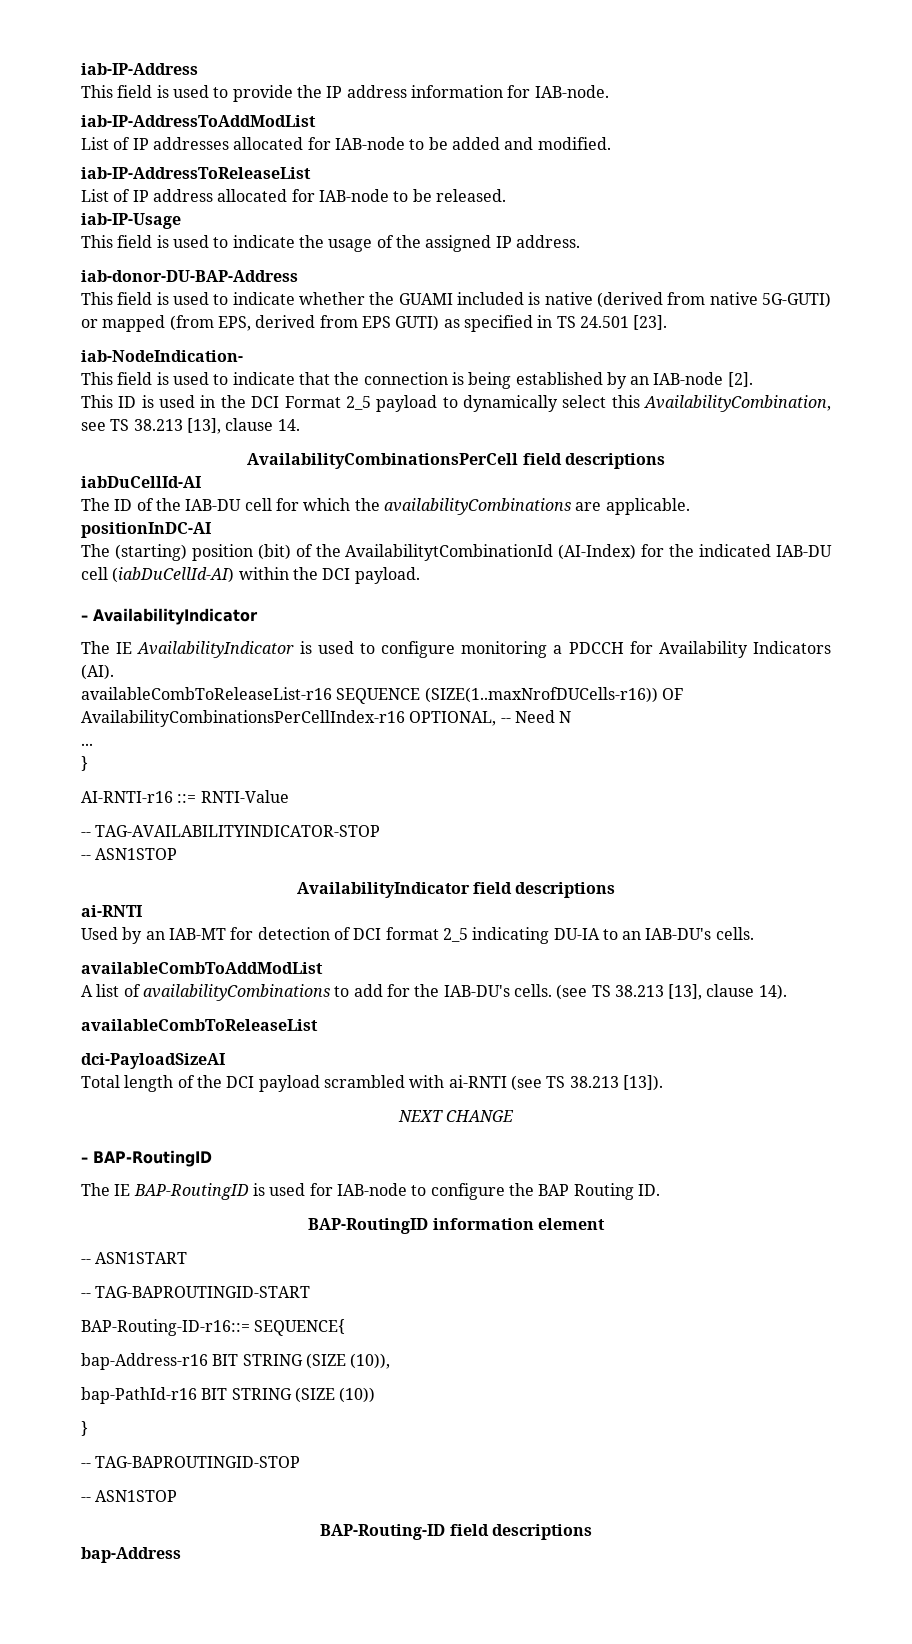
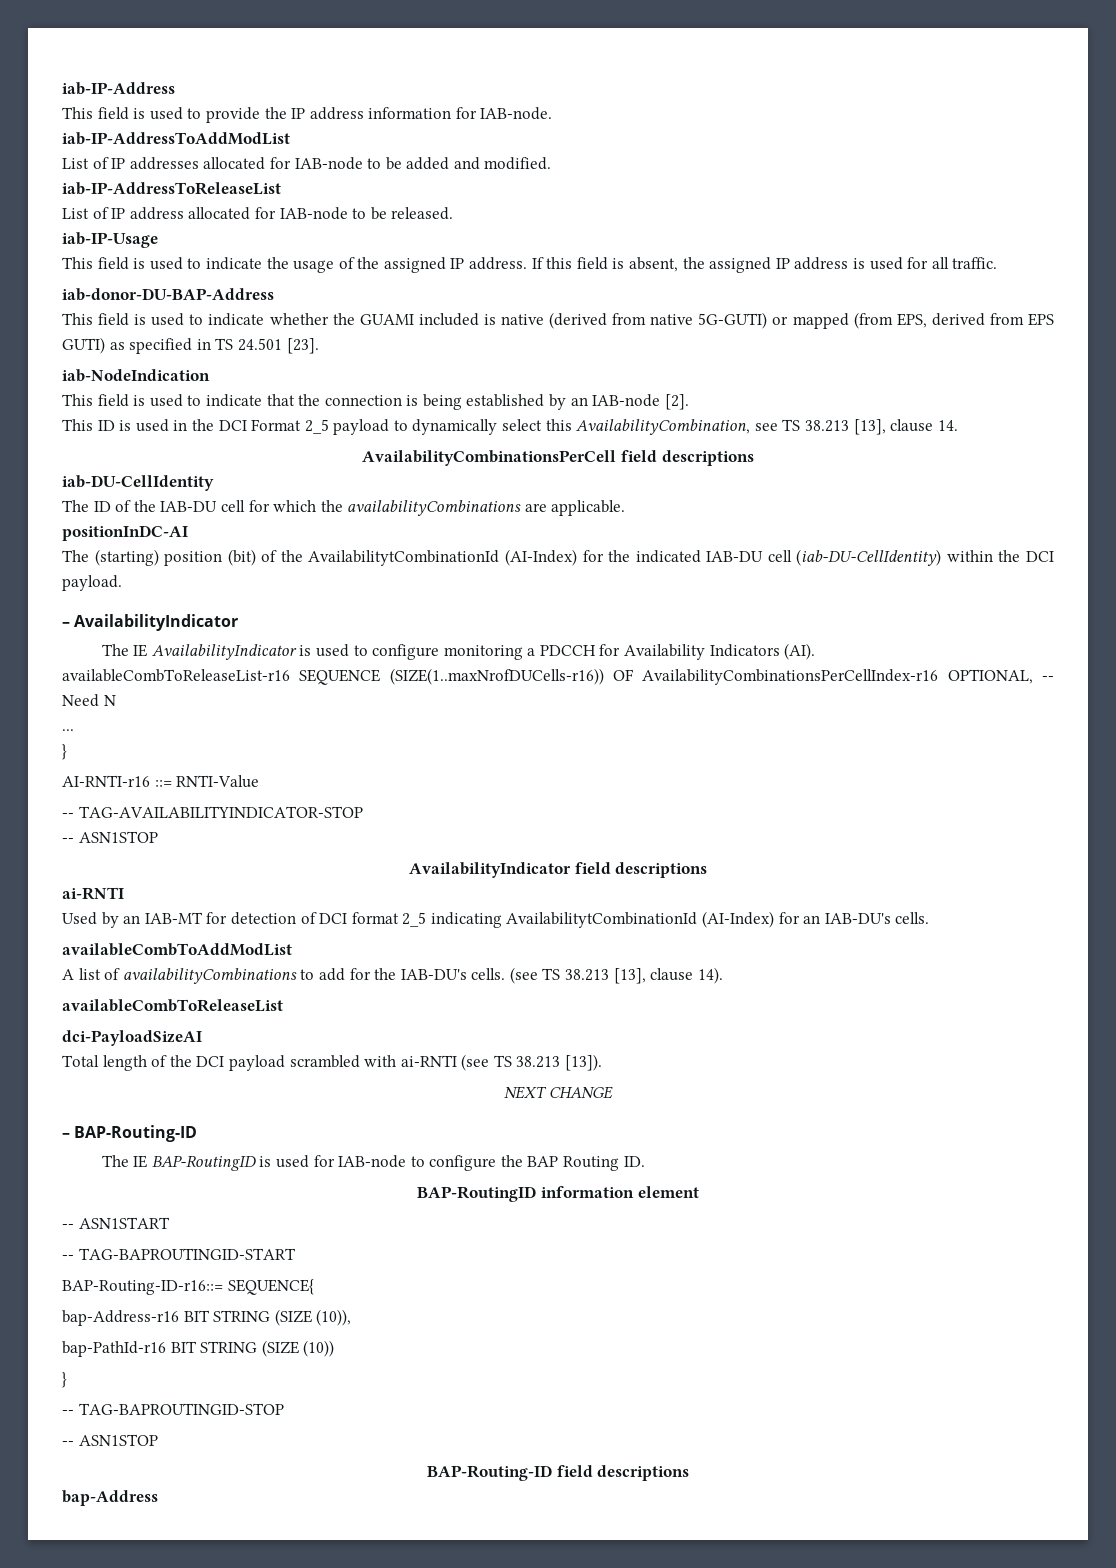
(580, 241) none -> [531,257,998,273] If this field is absent, the assigned IP address is used for all traffic.
[81,350,243,362] iab-NodeIndication- -> [62,369,210,382] iab-NodeIndication
[81,476,201,488] iabDuCellId-AI -> [62,475,214,491] iab-DU-CellIdentity
[112,567,235,583] (iabDuCellId-AI) -> [796,549,942,566] (iab-DU-CellIdentity)
[553,928,618,940] DU-IA to -> [506,911,800,928] AvailabilitytCombinationId (AI-Index) for
[93,1150,212,1167] BAP-RoutingID -> [74,1125,198,1142] BAP-Routing-ID

